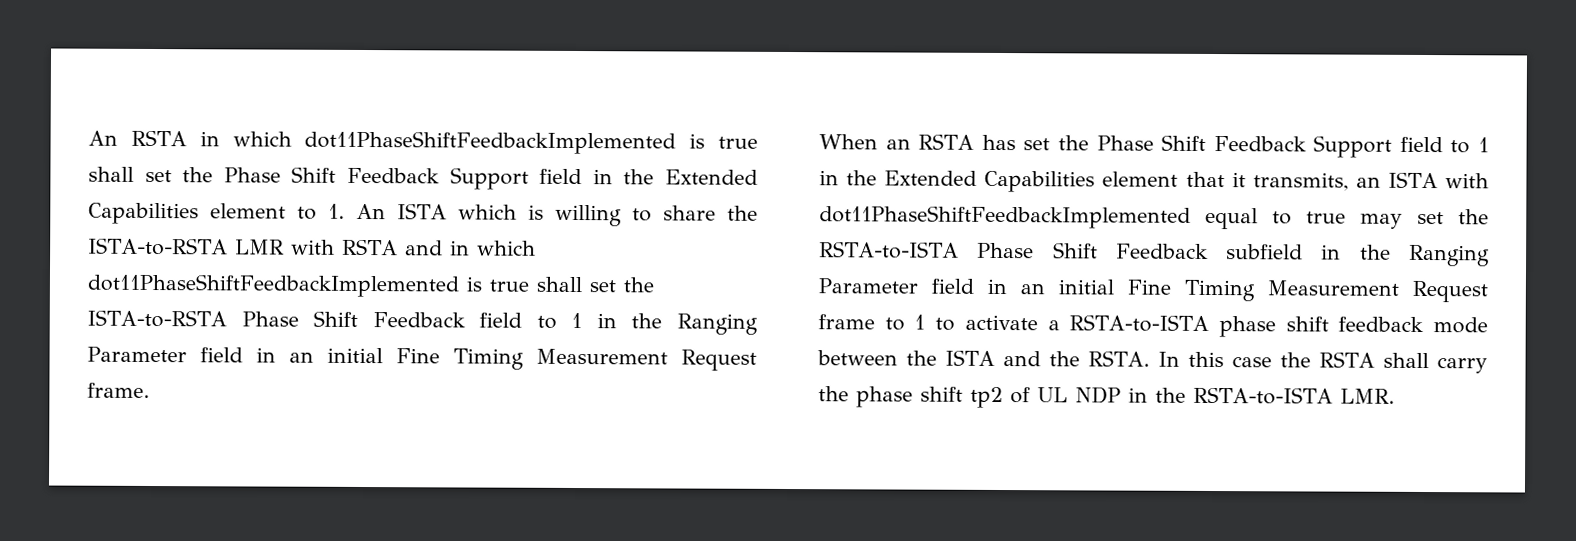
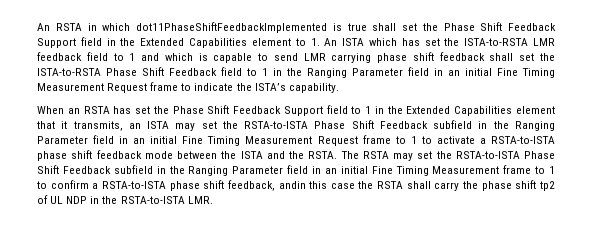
[527,204,758,227] [88,237,536,256] [87,273,529,298] is willing to share the ISTA-to-RSTA LMR with RSTA and in which dot11PhaseShiftFeedbackImplemented is true -> [401,38,555,46] [37,52,485,63] has set the ISTA-to-RSTA LMR feedback field to 1 and which is capable to send LMR carrying phase shift feedback
[87,382,150,398] frame. -> [150,82,339,93] frame to indicate the ISTA’s capability.
[1445,173,1489,189] [819,205,1346,230] with dot11PhaseShiftFeedbackImplemented equal to true -> (170, 125) none
[1157,351,1180,367] In -> [340,151,555,161] [37,165,555,176] [37,180,306,191] The RSTA may set the RSTA-to-ISTA Phase Shift Feedback subfield in the Ranging Parameter field in an initial Fine Timing Measurement frame to 1 to confirm a RSTA-to-ISTA phase shift feedback, andin

